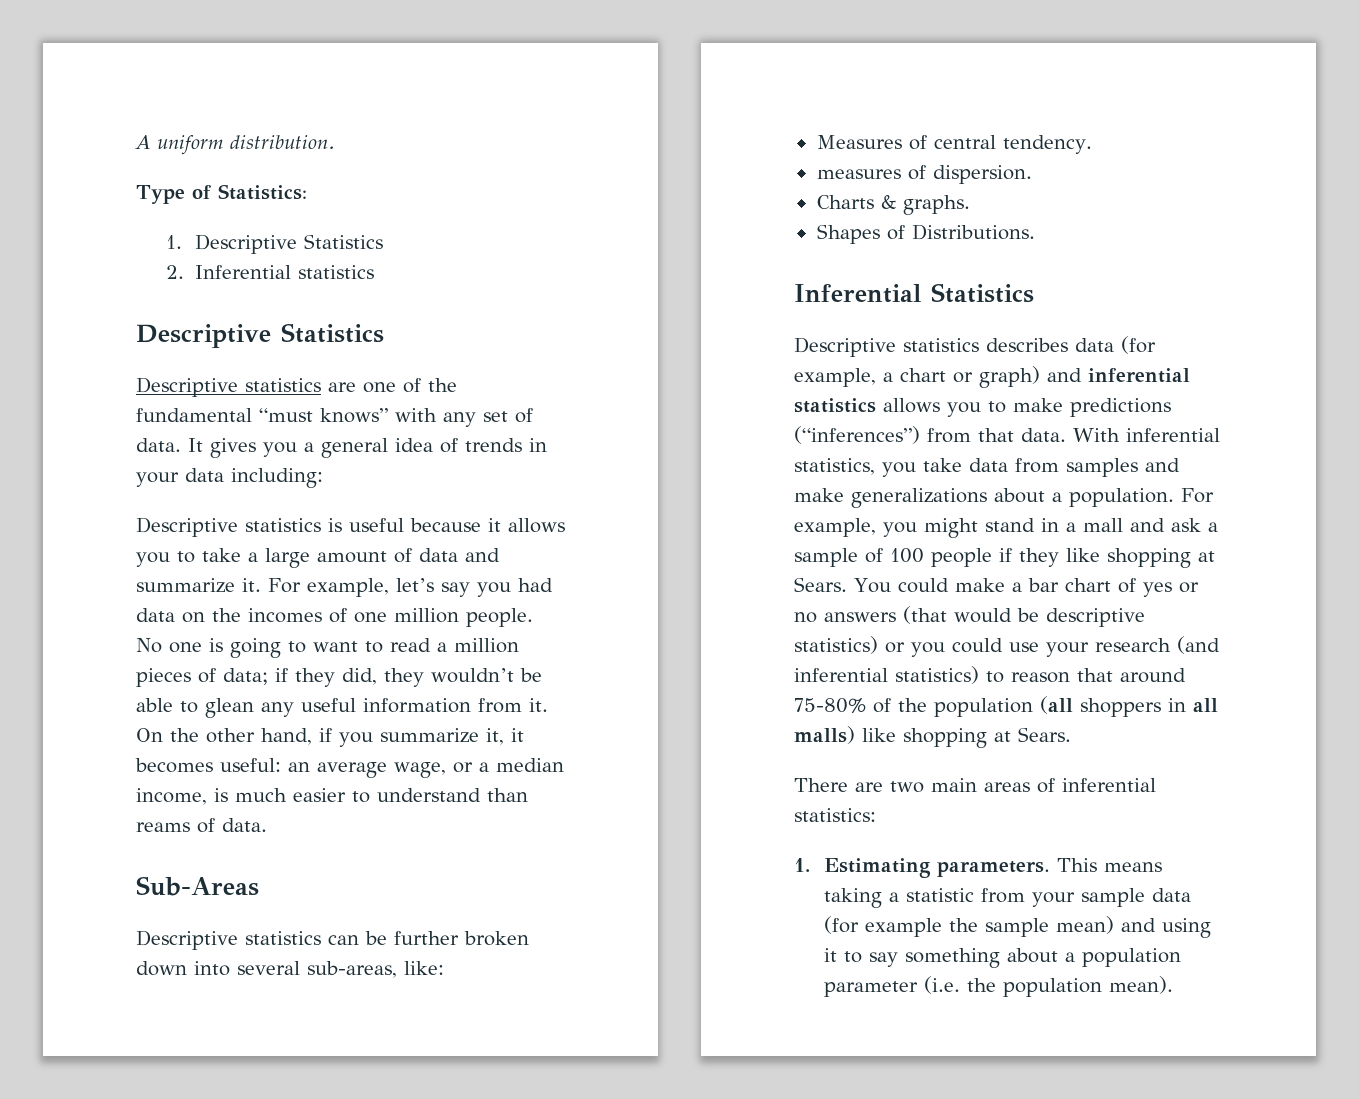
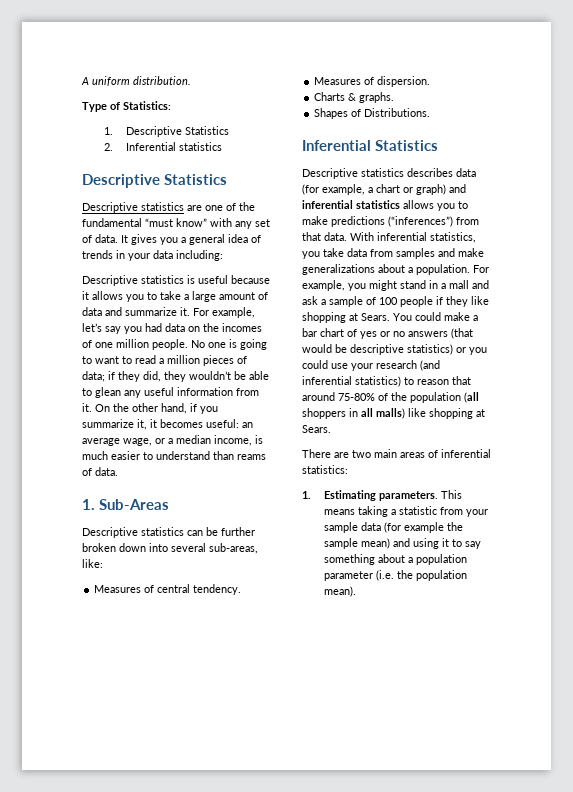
[320,408,388,423] knows” -> [176,218,207,227] know”
(267, 825) none -> [82,499,95,510] 1.
[816,169,901,179] measures -> [314,77,362,85] Measures

